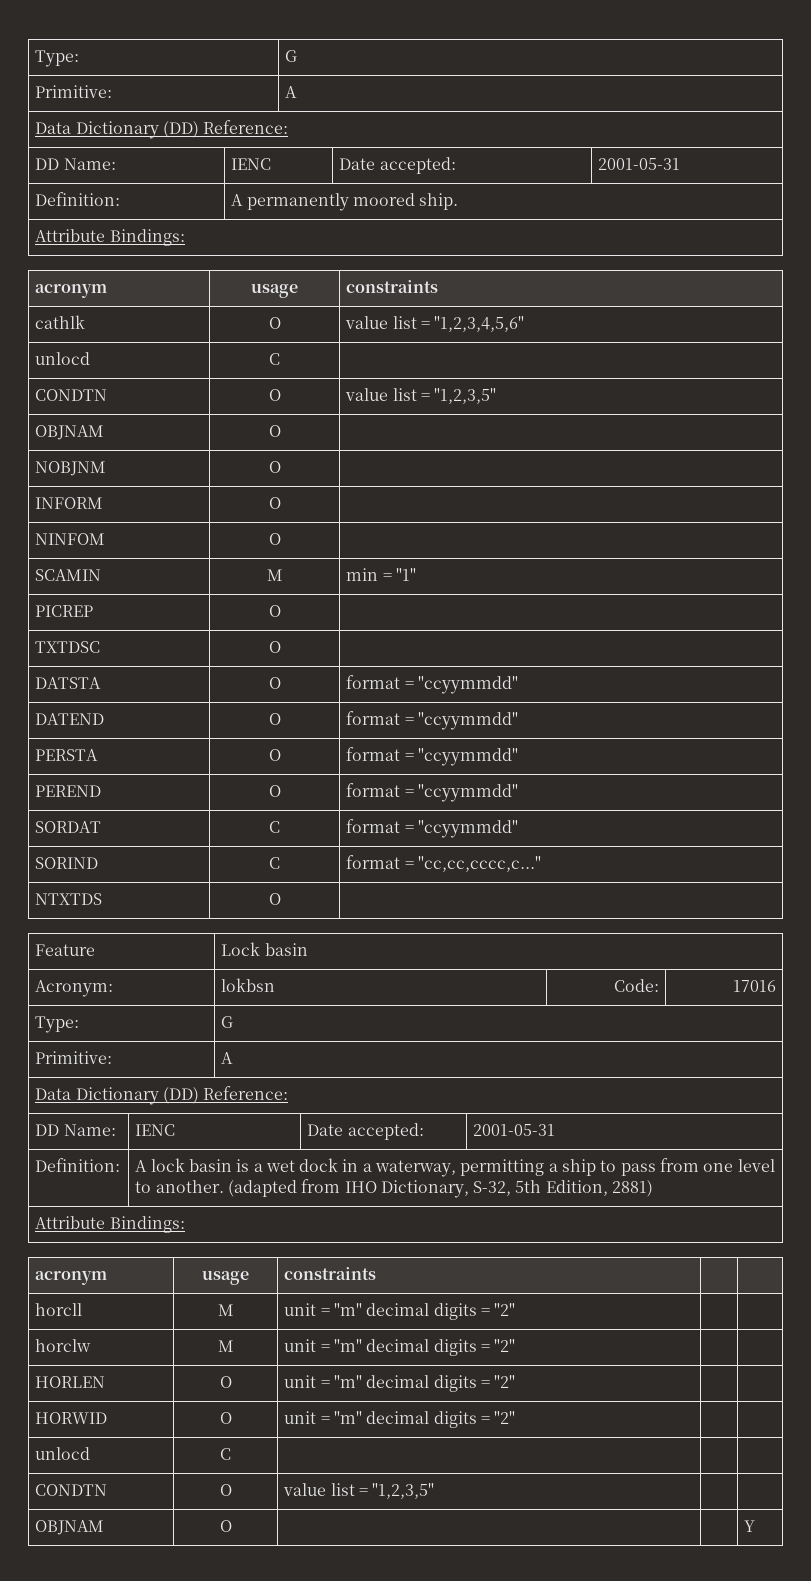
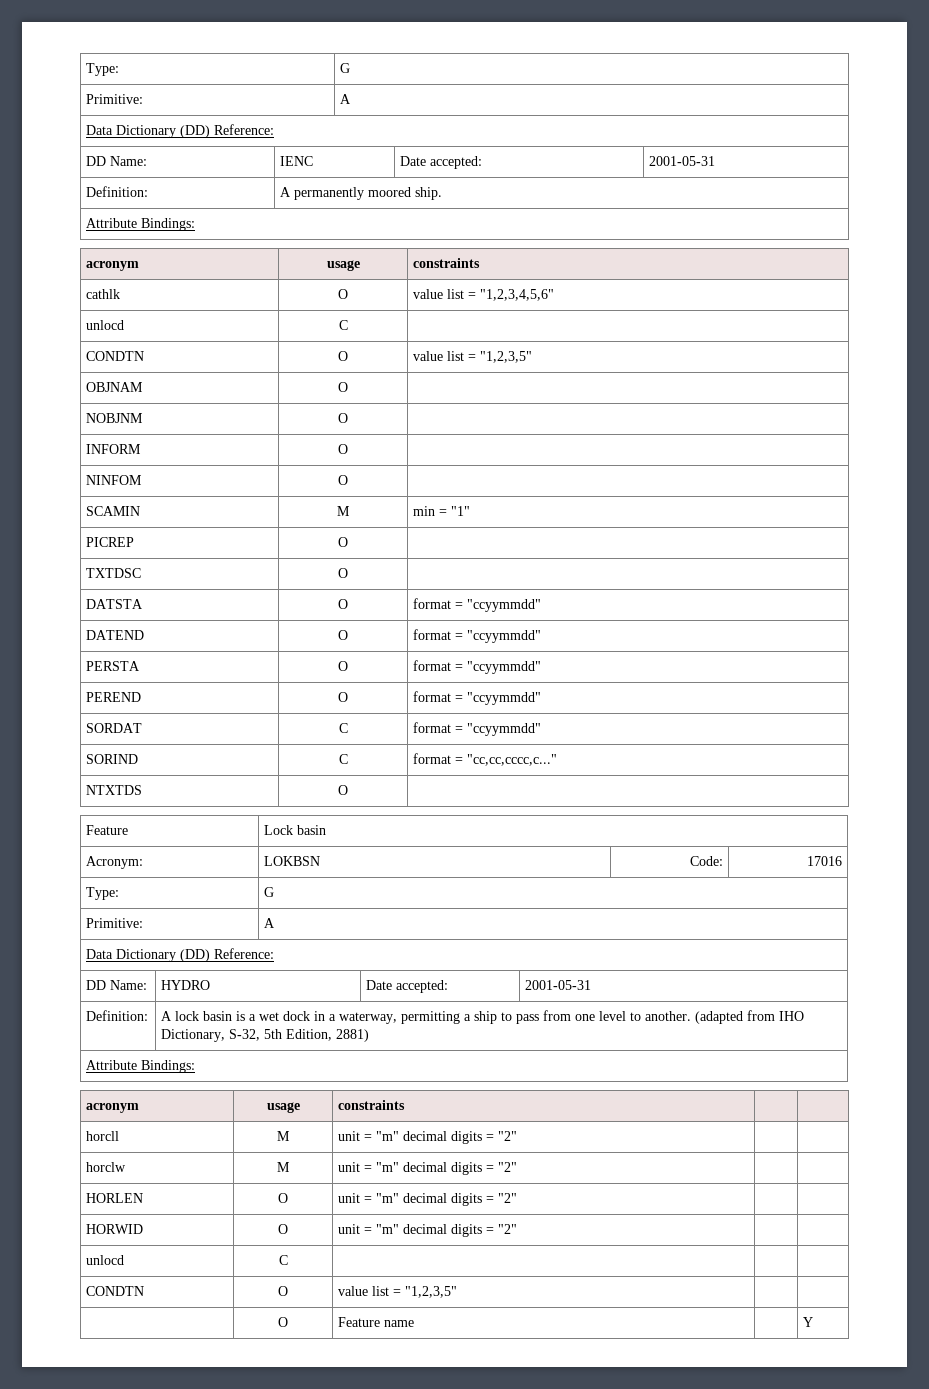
[221,978,276,992] lokbsn -> [264,856,321,866] LOKBSN
[135,1124,176,1136] IENC -> [161,980,211,990] HYDRO
[35,1520,105,1535] [219,1520,232,1532] OBJNAM | O | -> [278,1317,288,1327] [338,1317,415,1327] | O | Feature name

